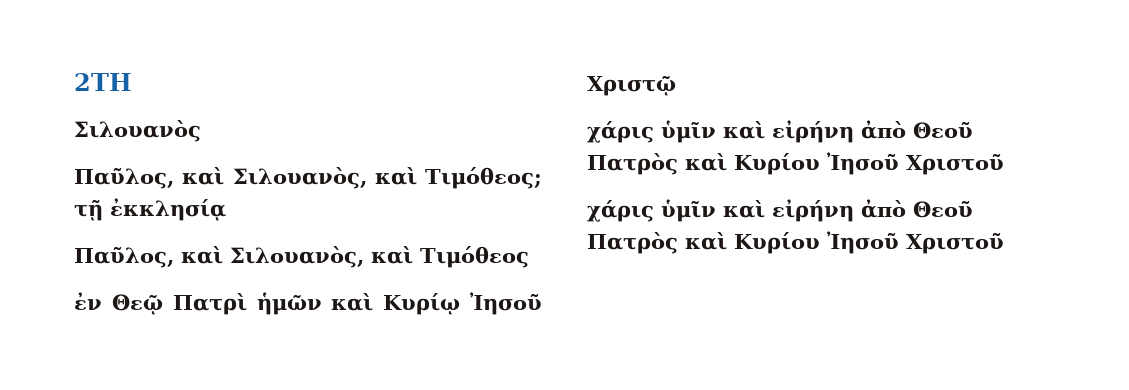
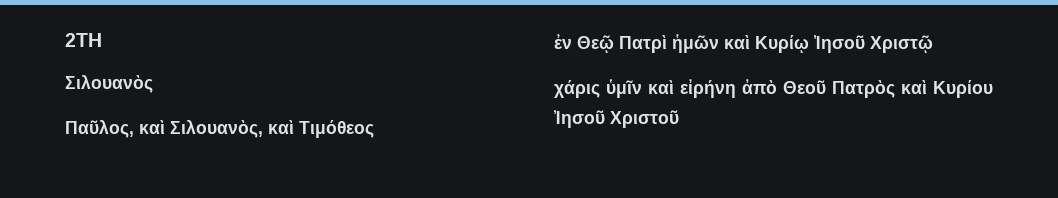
[74,167,542,189] [74,198,226,221] // Παῦλος, καὶ Σιλουανὸς, καὶ Τιμόθεος; τῇ ἐκκλησίᾳ -> (153, 84) none
[587,199,973,222] [587,231,1004,254] // χάρις ὑμῖν καὶ εἰρήνη ἀπὸ Θεοῦ Πατρὸς καὶ Κυρίου Ἰησοῦ Χριστοῦ -> (679, 119) none

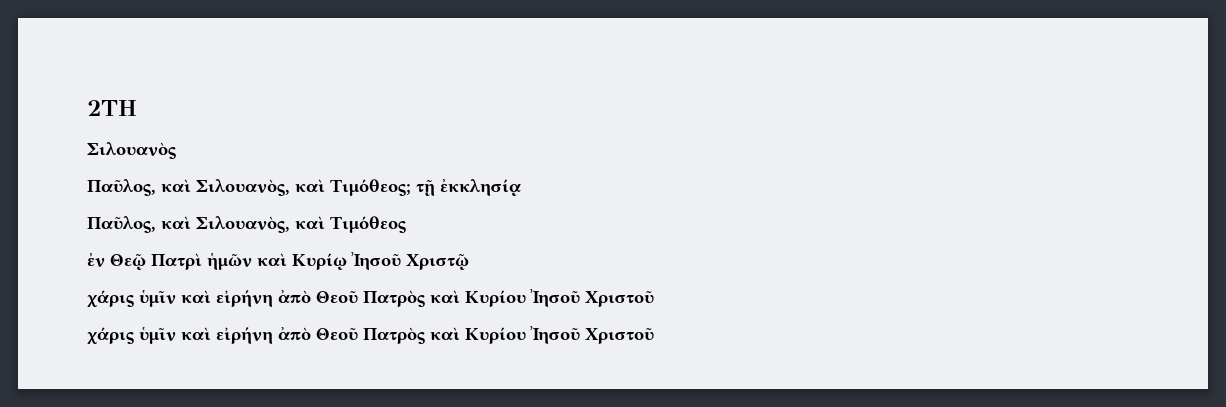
(153, 84) none -> [87,179,521,196] // Παῦλος, καὶ Σιλουανὸς, καὶ Τιμόθεος; τῇ ἐκκλησίᾳ
(679, 119) none -> [87,326,654,345] // χάρις ὑμῖν καὶ εἰρήνη ἀπὸ Θεοῦ Πατρὸς καὶ Κυρίου Ἰησοῦ Χριστοῦ

